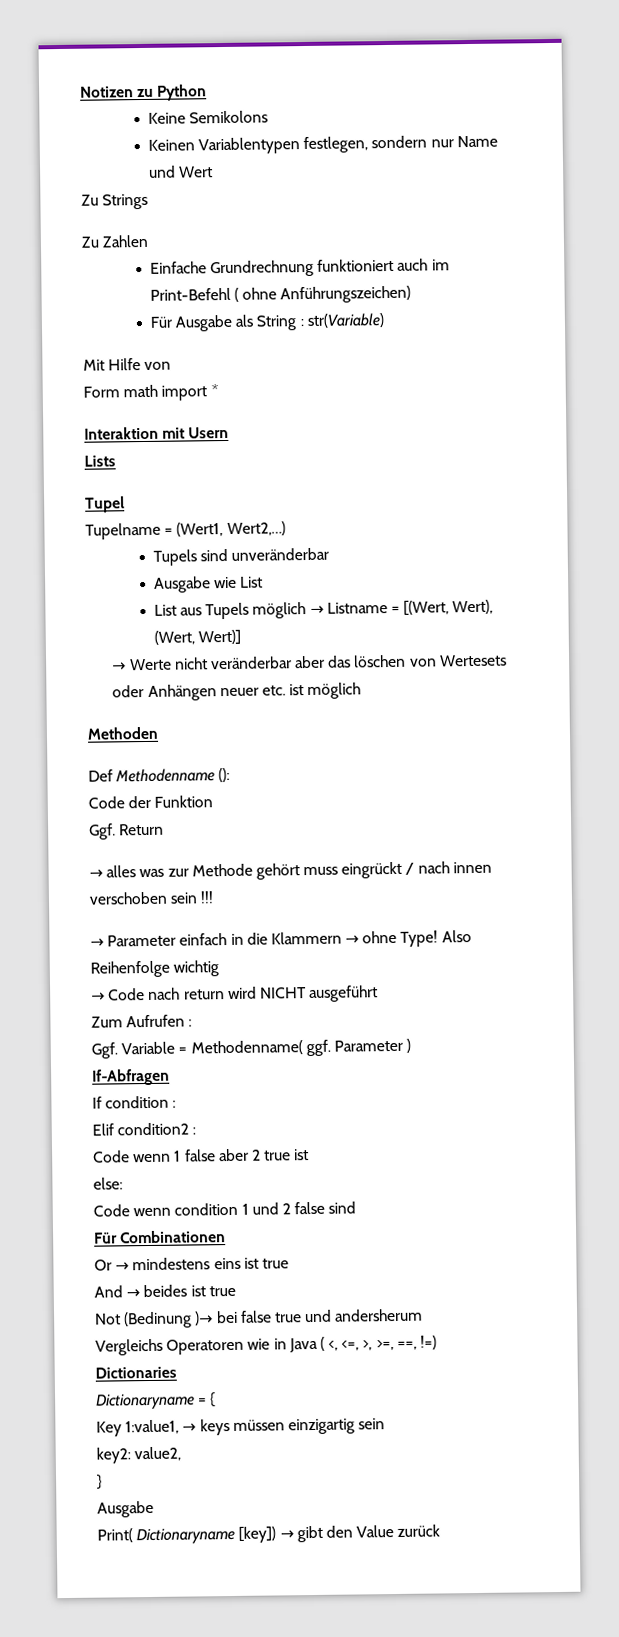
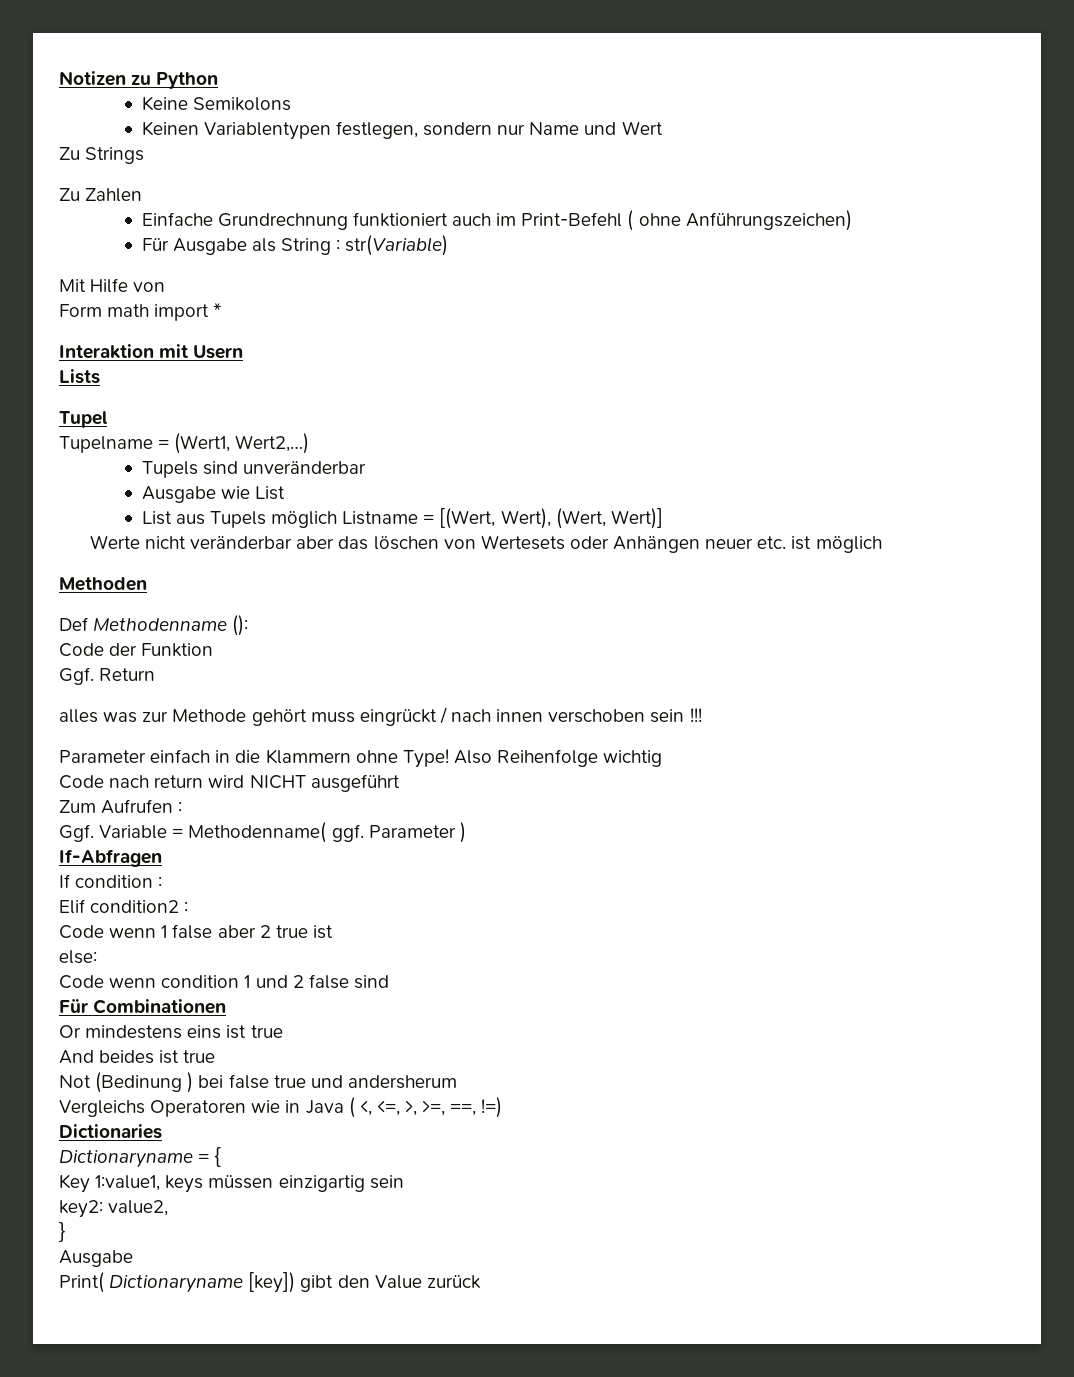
[309,605,324,614] → -> (338, 519) none
[112,662,127,671] → -> (663, 518) none
[89,869,103,878] → -> (156, 674) none
[90,938,104,947] → -> (702, 715) none
[345,935,360,944] → -> (351, 756) none
[91,992,105,1001] → -> (663, 758) none
[115,1262,130,1271] → -> (81, 1031) none
[126,1289,141,1298] → -> (94, 1057) none
[195,1311,214,1326] )→ -> [187,1072,194,1093] )
[182,1423,197,1432] → -> (161, 1183) none
[279,1530,294,1539] → -> (296, 1282) none

